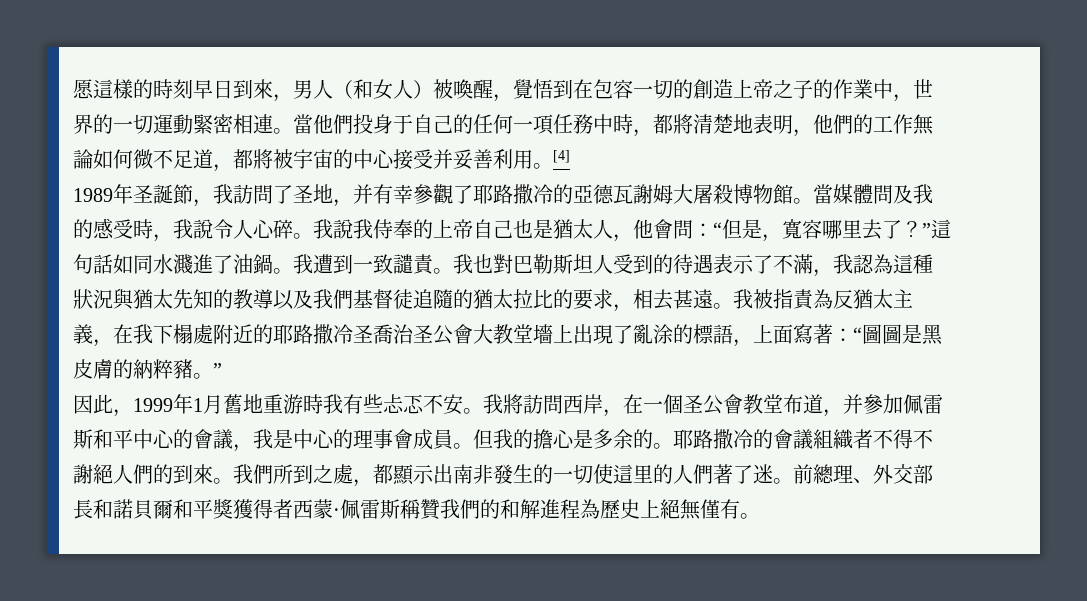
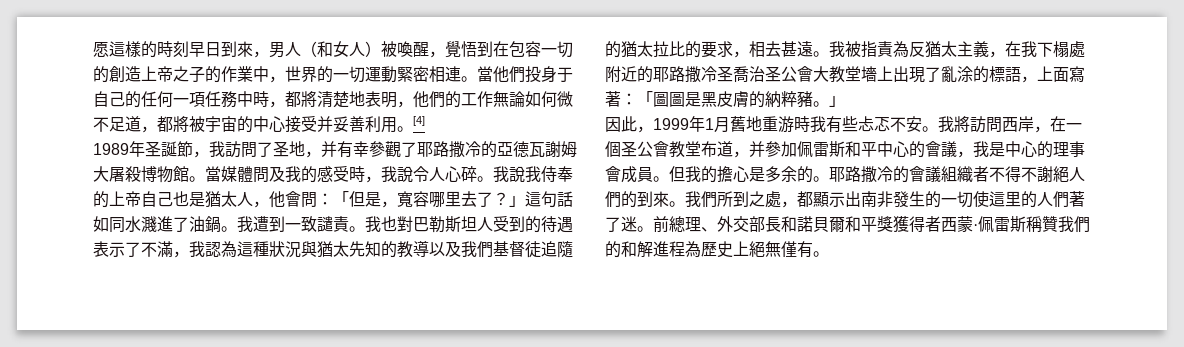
[713,222,722,237] “ -> [333,191,349,205] 「
[922,223,931,237] ” -> [509,195,525,207] 」
[853,327,862,342] “ -> [637,91,653,105] 「
[213,363,222,377] ” -> [829,95,845,107] 」

